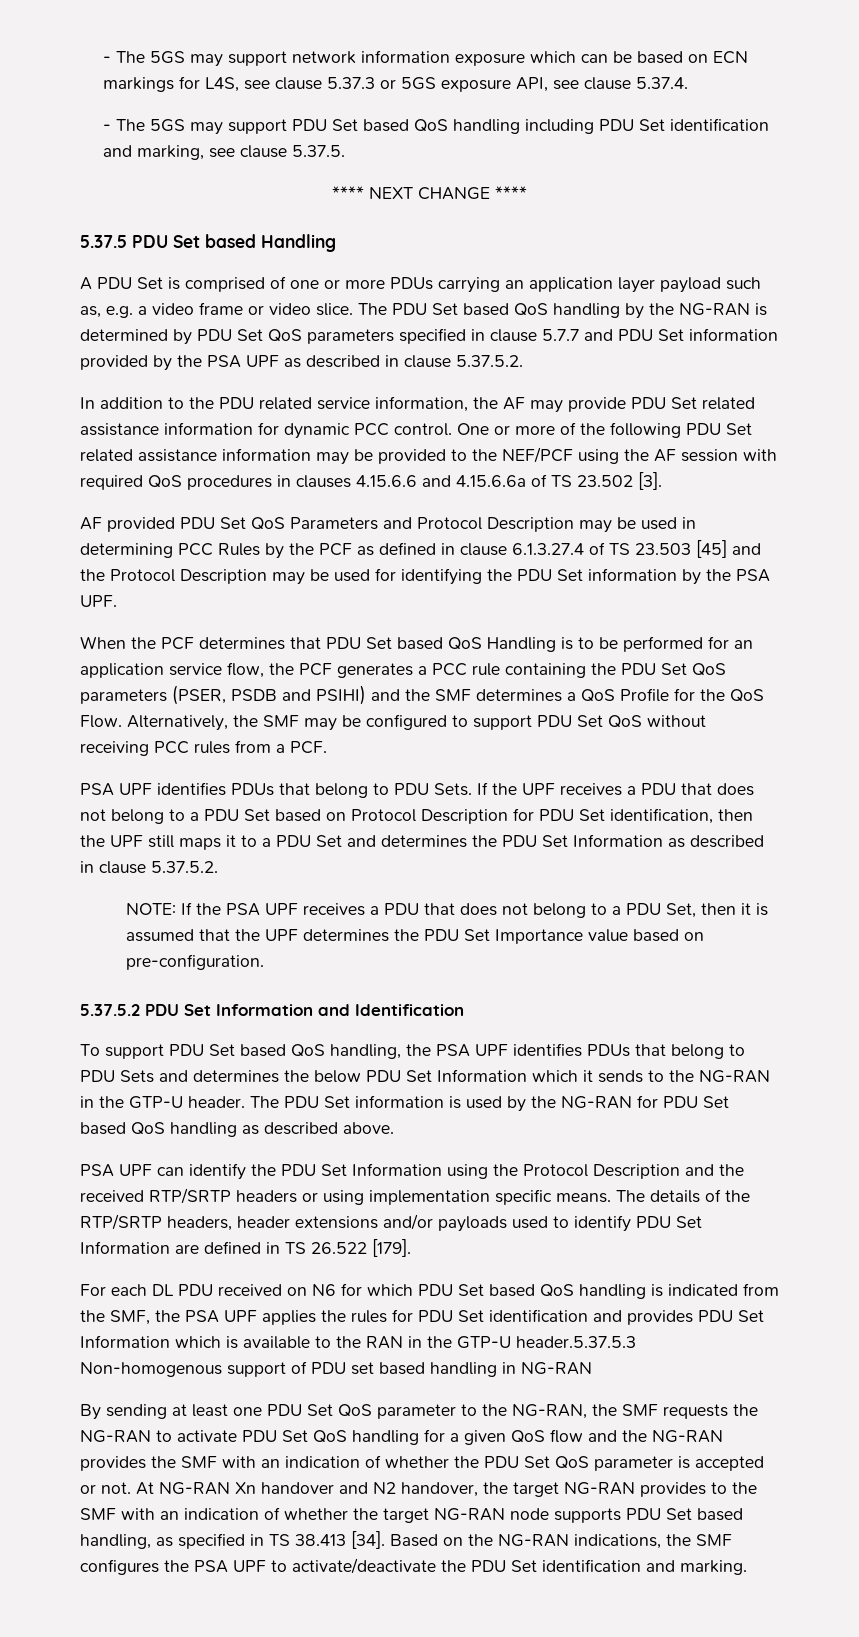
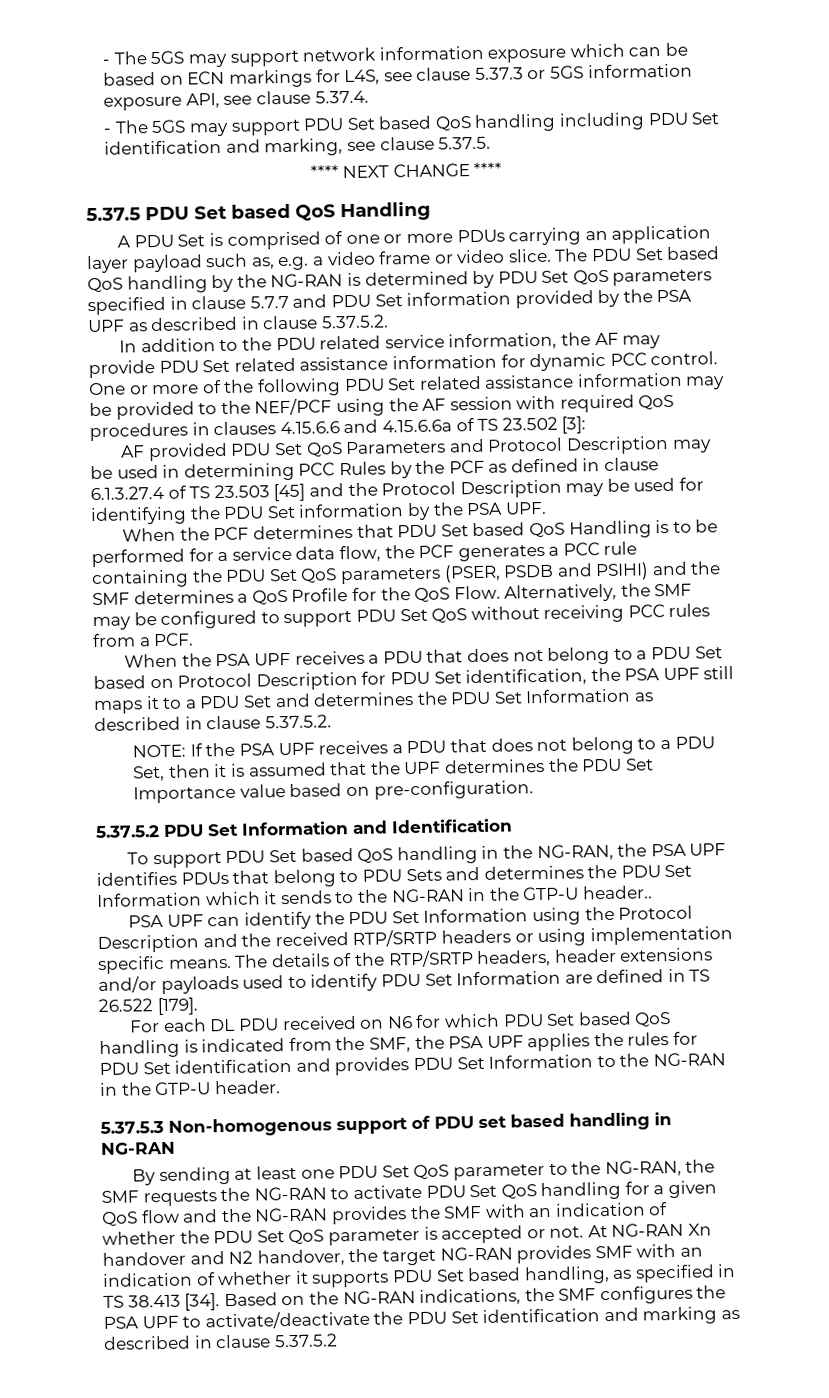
(436, 83) none -> [587,63,693,79] information
(256, 241) none -> [295,204,336,221] QoS
[638,472,662,490] [3]. -> [561,416,587,434] [3]:
[734,640,753,649] [80,663,222,678] an application service -> [217,546,336,562] a service data
[80,782,517,798] PSA UPF identifies PDUs that belong to PDU Sets. If the -> [124,653,252,668] When the PSA
[718,809,753,821] [80,835,105,847] then the -> [590,667,661,682] the PSA
[330,1044,401,1059] handling, -> [396,843,614,865] handling in the NG-RAN,
[314,1070,361,1083] below -> (618, 871) none
[188,1095,729,1112] [80,1122,394,1137] header. The PDU Set information is used by the NG-RAN for PDU Set based QoS handling as described above. -> [581,885,653,900] header..
[175,1336,636,1349] which is available to the RAN in the GTP-U header.5.37.5.3 -> [596,1052,726,1068] [99,1080,281,1096] [100,1120,164,1134] to the NG-RAN in the GTP-U header. // 5.37.5.3
[711,1482,757,1494] [80,1507,549,1523] to the SMF with an indication of whether the target NG-RAN node -> [594,1243,703,1259] [102,1270,309,1287] SMF with an indication of whether it
[680,1560,747,1575] marking. -> [642,1306,740,1325] [103,1333,338,1350] marking as described in clause 5.37.5.2

